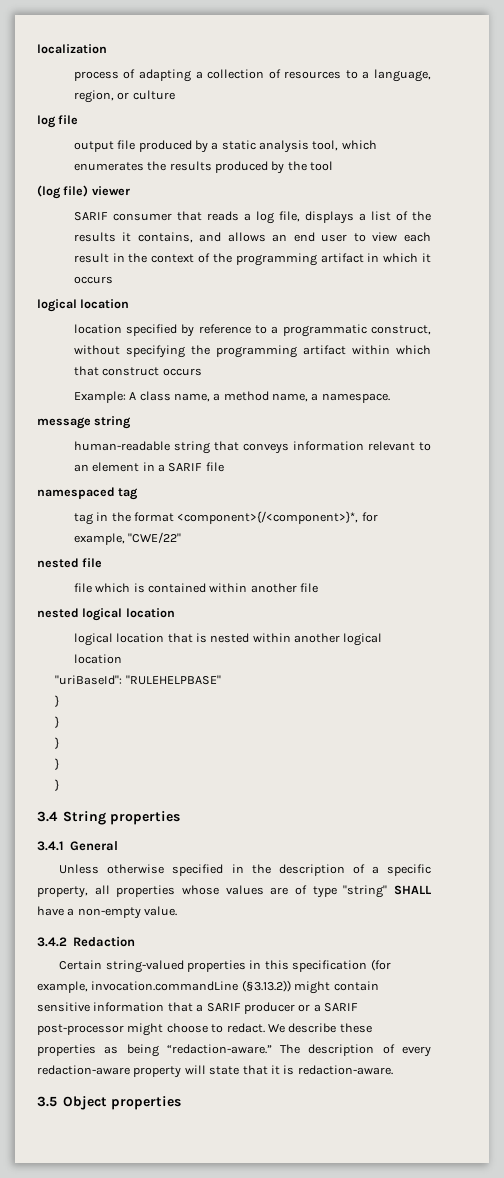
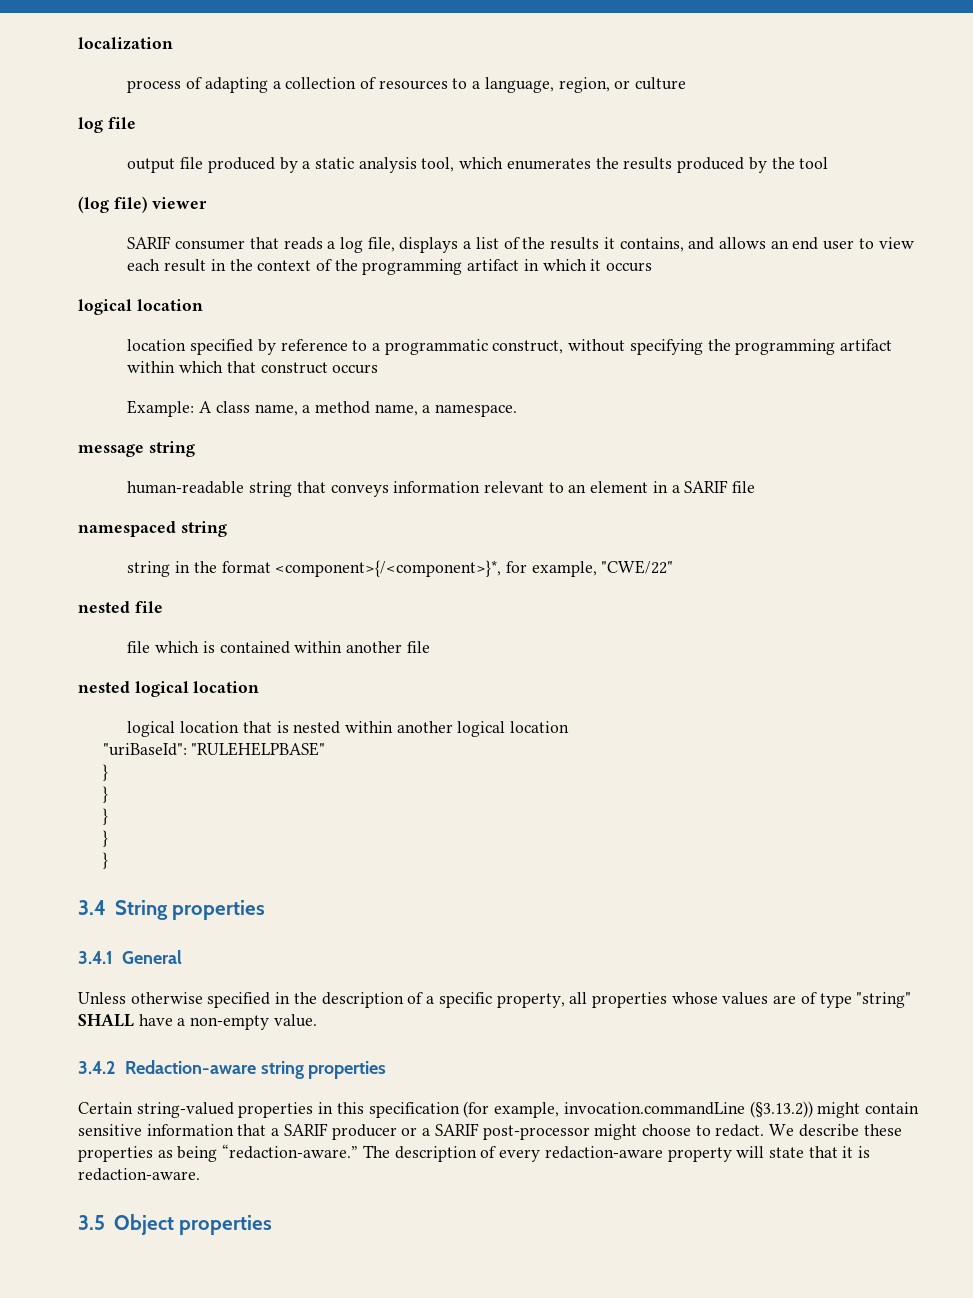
[118,488,139,500] [73,513,93,525] tag // tag -> [180,521,227,537] [127,561,171,577] string // string
[73,936,136,947] Redaction -> [124,1060,387,1079] Redaction-aware string properties

